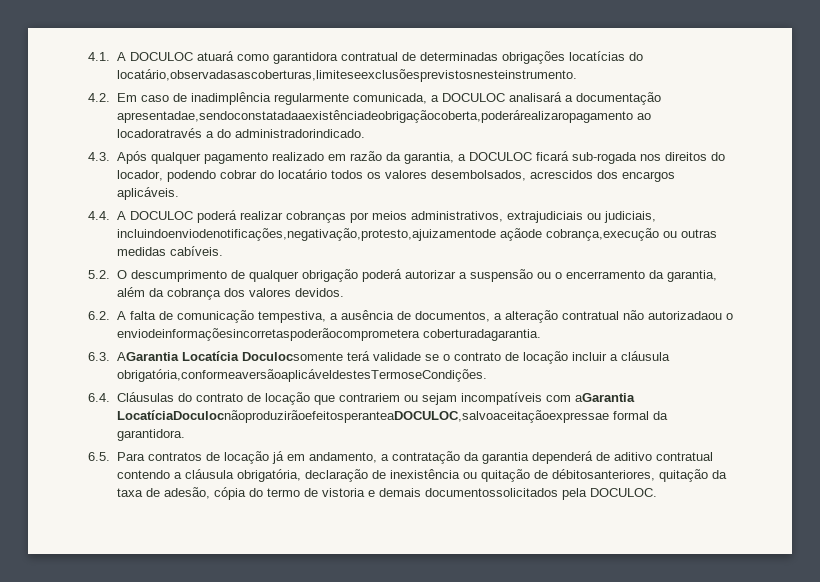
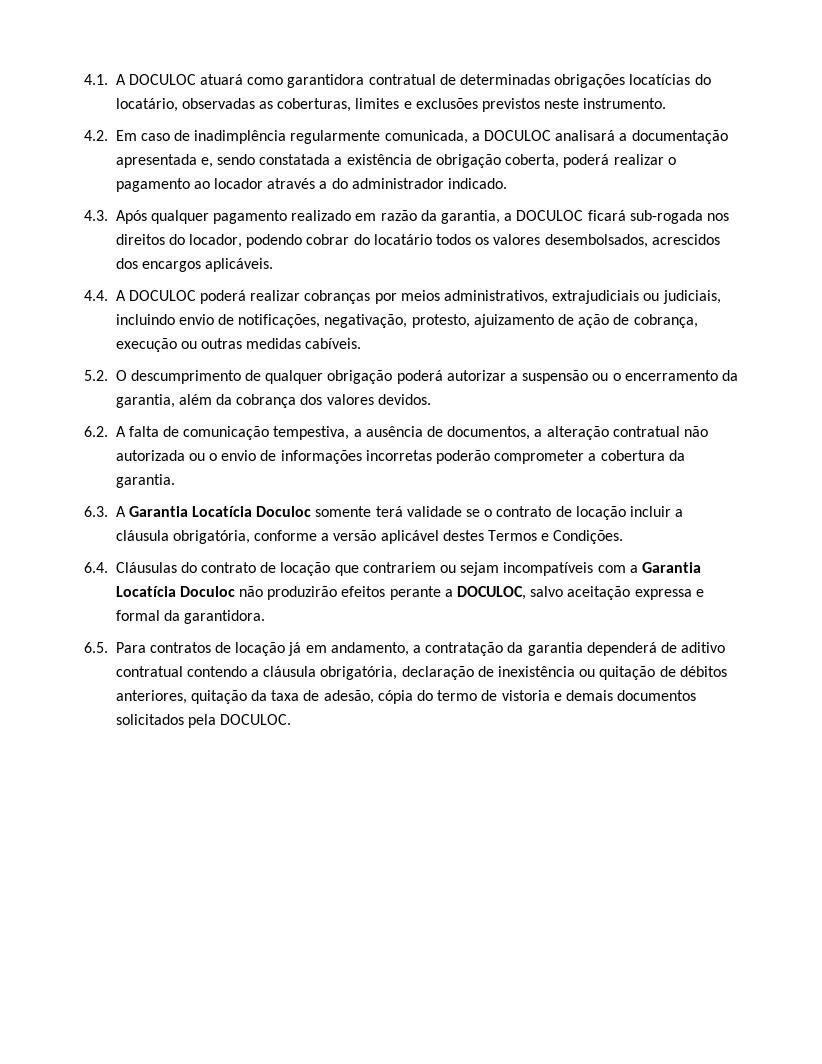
[116,69,577,82] locatário,observadasascoberturas,limiteseexclusõesprevistosnesteinstrumento. -> [115,98,667,112] locatário, observadas as coberturas, limites e exclusões previstos neste instrumento.
[116,110,651,123] [116,128,365,138] apresentadae,sendoconstatadaaexistênciadeobrigaçãocoberta,poderárealizaropagamento ao locadoratravés a do administradorindicado. -> [115,154,676,168] [115,178,508,192] apresentada e, sendo constatada a existência de obrigação coberta, poderá realizar o pagamento ao locador através a do administrador indicado.
[116,228,659,241] incluindoenviodenotificações,negativação,protesto,ajuizamentode açãode cobrança,execução -> [115,314,698,328] [115,338,177,352] incluindo envio de notificações, negativação, protesto, ajuizamento de ação de cobrança, execução
[647,311,733,320] [116,328,541,341] [88,351,343,361] autorizadaou o enviodeinformaçõesincorretaspoderãocomprometera coberturadagarantia. // 6.3. AGarantia Locatícia Doculocsomente -> [115,450,685,464] [115,474,175,488] [84,506,372,517] autorizada ou o envio de informações incorretas poderão comprometer a cobertura da garantia. // 6.3. A Garantia Locatícia Doculoc somente
[116,369,487,382] obrigatória,conformeaversãoaplicáveldestesTermoseCondições. -> [172,530,624,544] obrigatória, conforme a versão aplicável destes Termos e Condições.
[574,393,635,402] [116,410,609,423] aGarantia LocatíciaDoculocnãoproduzirãoefeitosperanteaDOCULOC,salvoaceitaçãoexpressae -> [629,562,701,573] [115,586,704,600] a Garantia Locatícia Doculoc não produzirão efeitos perante a DOCULOC, salvo aceitação expressa e
[551,469,655,481] débitosanteriores, -> [679,666,727,677] [115,690,187,704] débitos anteriores,
[424,488,558,497] documentossolicitados -> [617,690,697,701] [115,714,184,725] documentos solicitados

